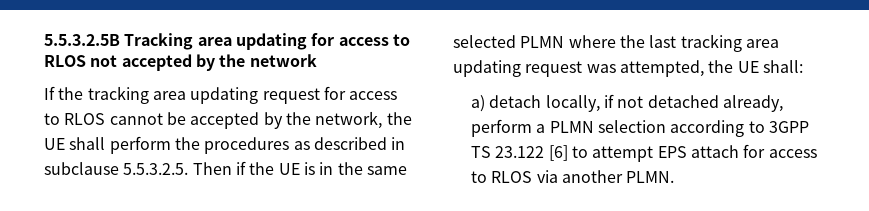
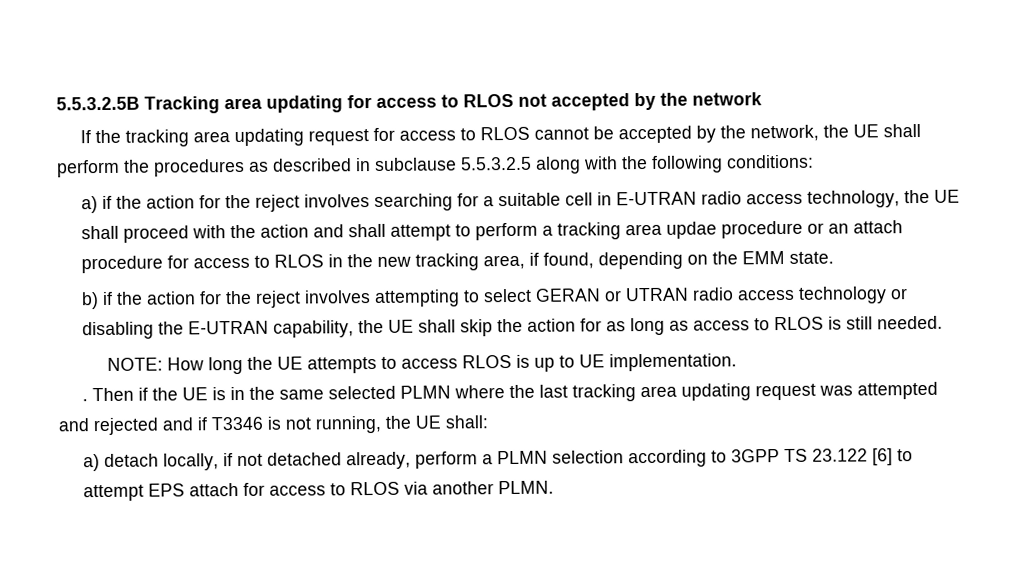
[123,163,189,175] 5.5.3.2.5. -> [461,154,814,174] [81,189,961,214] [81,220,904,243] [81,250,835,274] [81,286,909,310] [82,315,944,340] [106,353,737,375] [81,399,88,402] 5.5.3.2.5 along with the following conditions: // a) if the action for the reject involves searching for a suitable cell in E-UTRAN radio access technology, the UE shall proceed with the action and shall attempt to perform a tracking area updae procedure or an attach procedure for access to RLOS in the new tracking area, if found, depending on the EMM state. // b) if the action for the reject involves attempting to select GERAN or UTRAN radio access technology or disabling the E-UTRAN capability, the UE shall skip the action for as long as access to RLOS is still needed. // NOTE: How long the UE attempts to access RLOS is up to UE implementation. // .
[619,60,704,77] attempted, -> [856,381,938,400] [58,415,382,436] attempted and rejected and if T3346 is not running,

